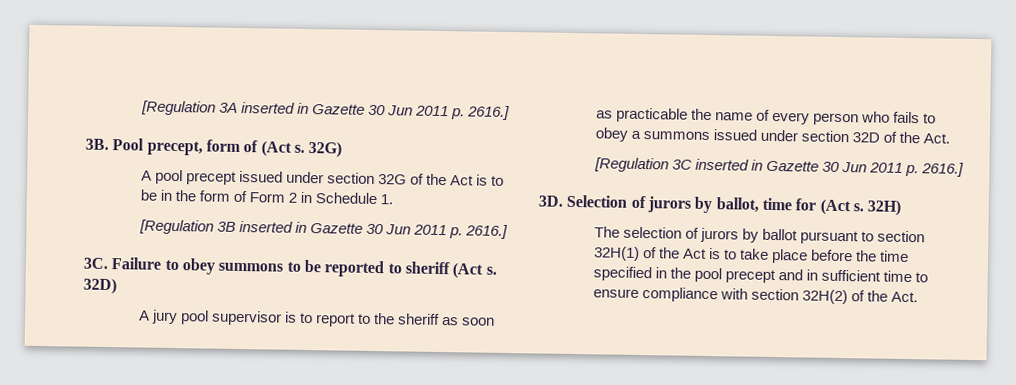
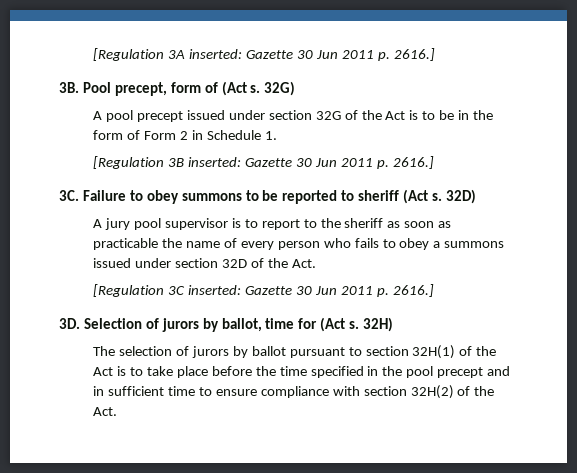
[240,101,309,114] inserted in -> [189,49,243,59] inserted:
[238,220,307,233] inserted in -> [188,157,242,167] inserted:
[694,158,763,171] inserted in -> [188,285,242,295] inserted:

